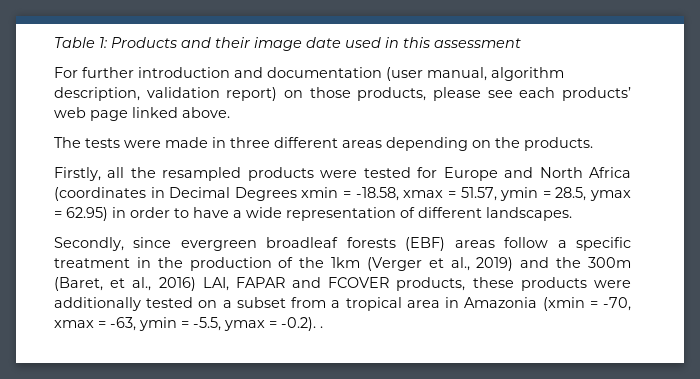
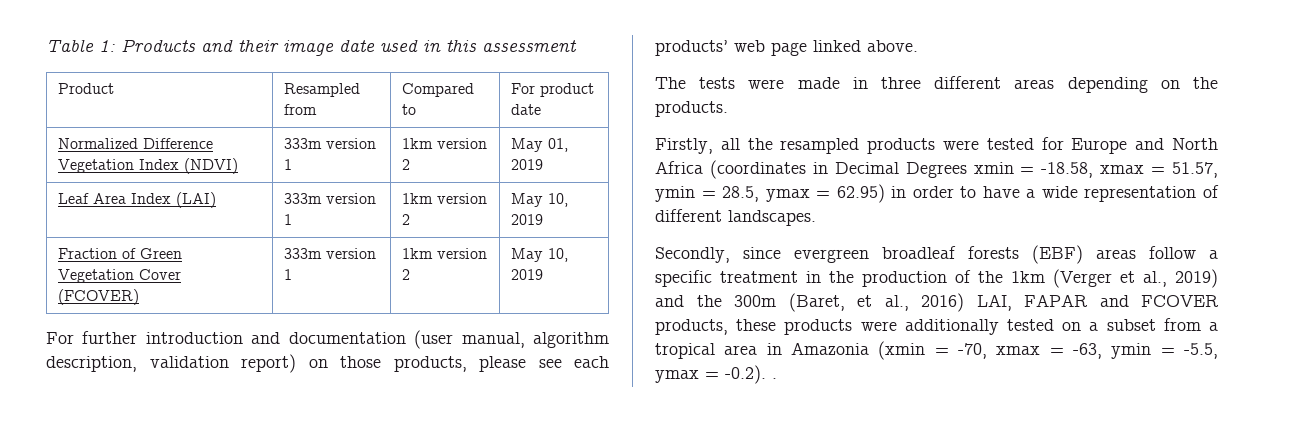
(521, 43) none -> [58,83,115,94] [284,83,361,97] [284,104,318,115] [402,83,475,97] [402,104,417,115] [511,83,595,97] [511,104,542,115] [58,138,214,149] [58,158,239,174] [284,138,377,149] [284,159,293,170] [402,138,488,149] [402,159,411,170] [511,138,569,152] [511,159,544,170] [58,192,217,208] [284,193,377,204] [284,214,293,225] [402,193,488,204] [402,214,411,225] [511,193,569,207] [511,214,544,225] [58,248,183,259] [58,269,182,283] [58,289,140,305] [284,248,377,259] [284,269,293,280] [402,248,488,259] [402,269,411,280] [511,248,569,262] [511,269,544,280] // Product | Resampled from | Compared to | For product date // Normalized Difference Vegetation Index (NDVI) | 333m version 1 | 1km version 2 | May 01, 2019 // Leaf Area Index (LAI) | 333m version 1 | 1km version 2 | May 10, 2019 // Fraction of Green Vegetation Cover (FCOVER) | 333m version 1 | 1km version 2 | May 10, 2019

